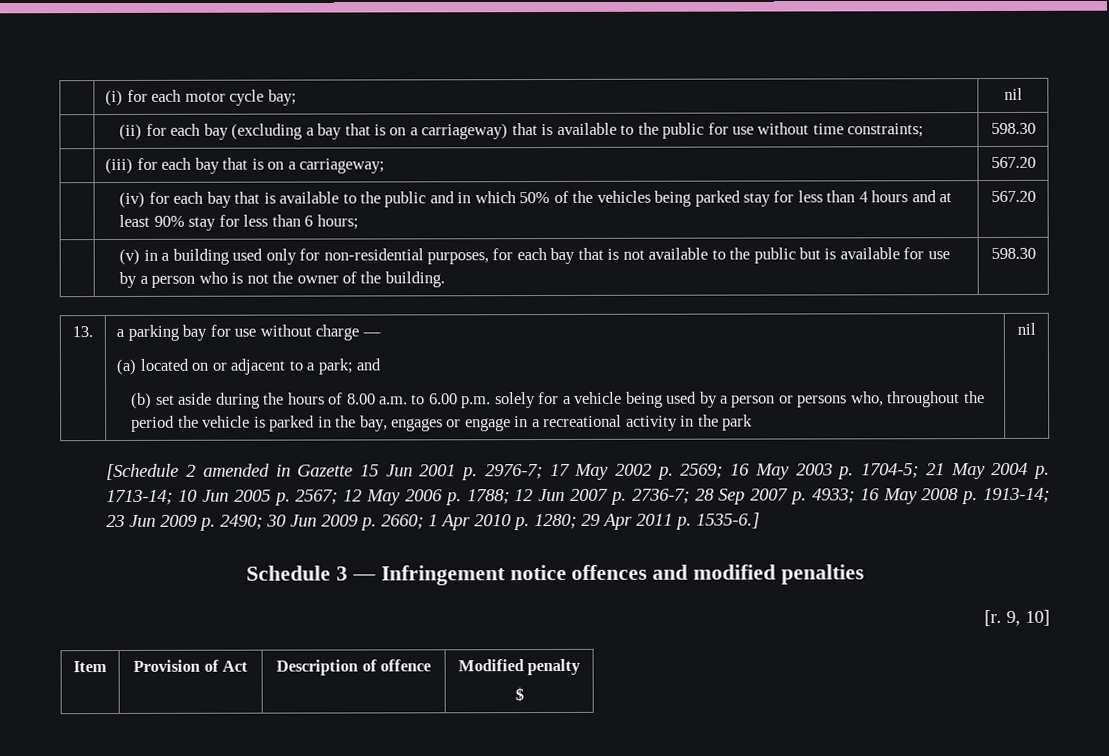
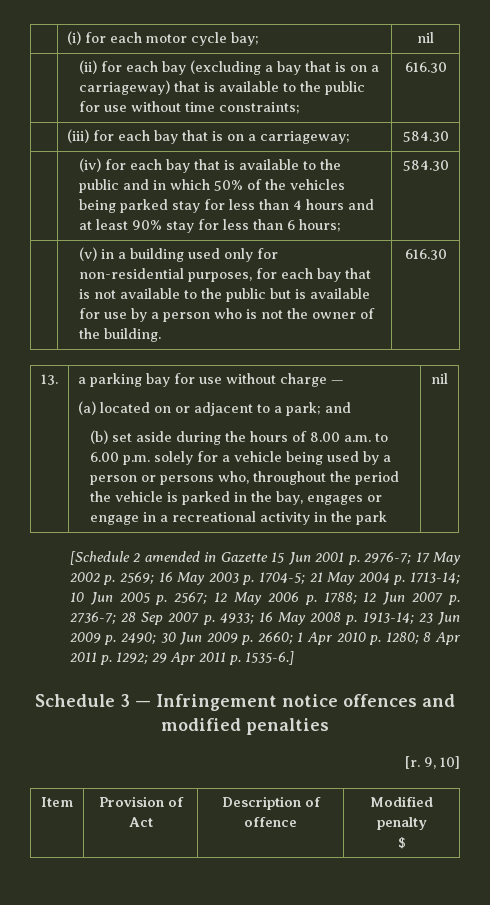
[990,122,1036,135] 598.30 -> [404,62,447,73] 616.30
[990,156,1036,169] 567.20 -> [402,131,449,142] 584.30
[990,190,1036,203] 567.20 -> [402,160,449,171] 584.30
[990,247,1036,260] 598.30 -> [404,249,447,260] 616.30
(578, 521) none -> [423,632,461,645] [69,652,148,665] 8 Apr 2011 p. 1292;

